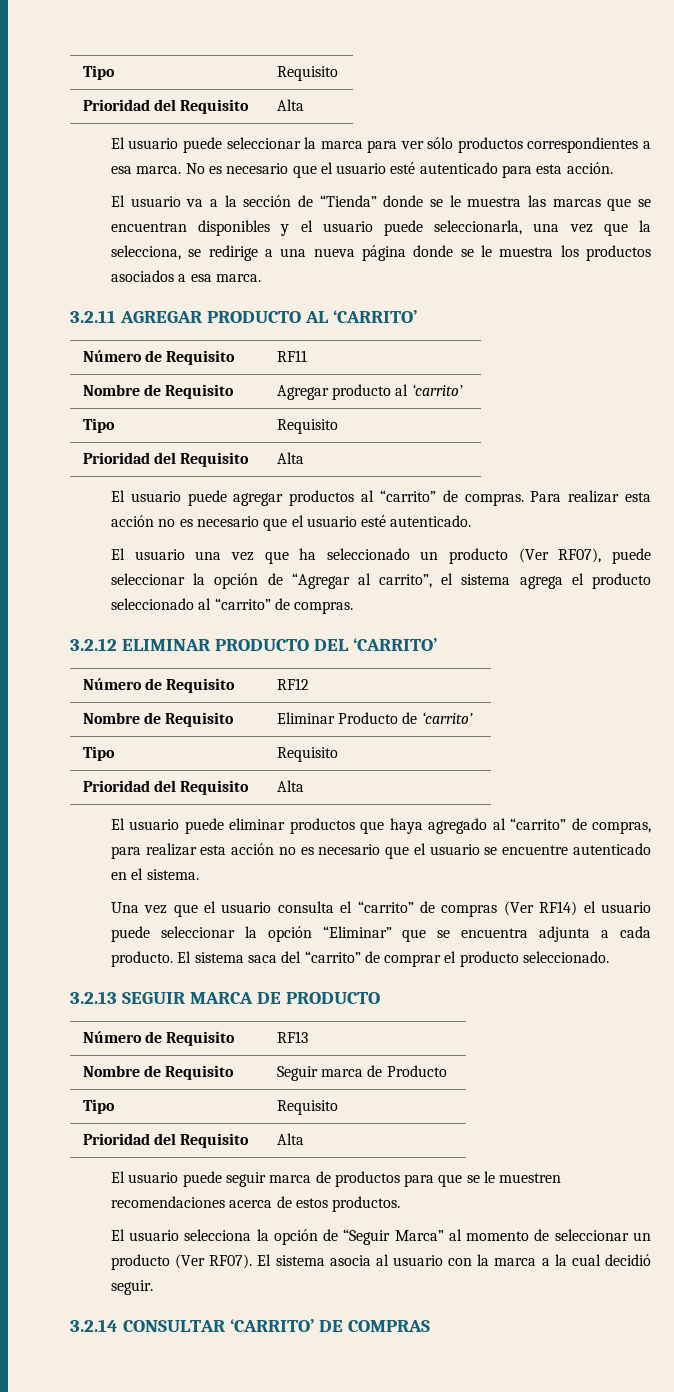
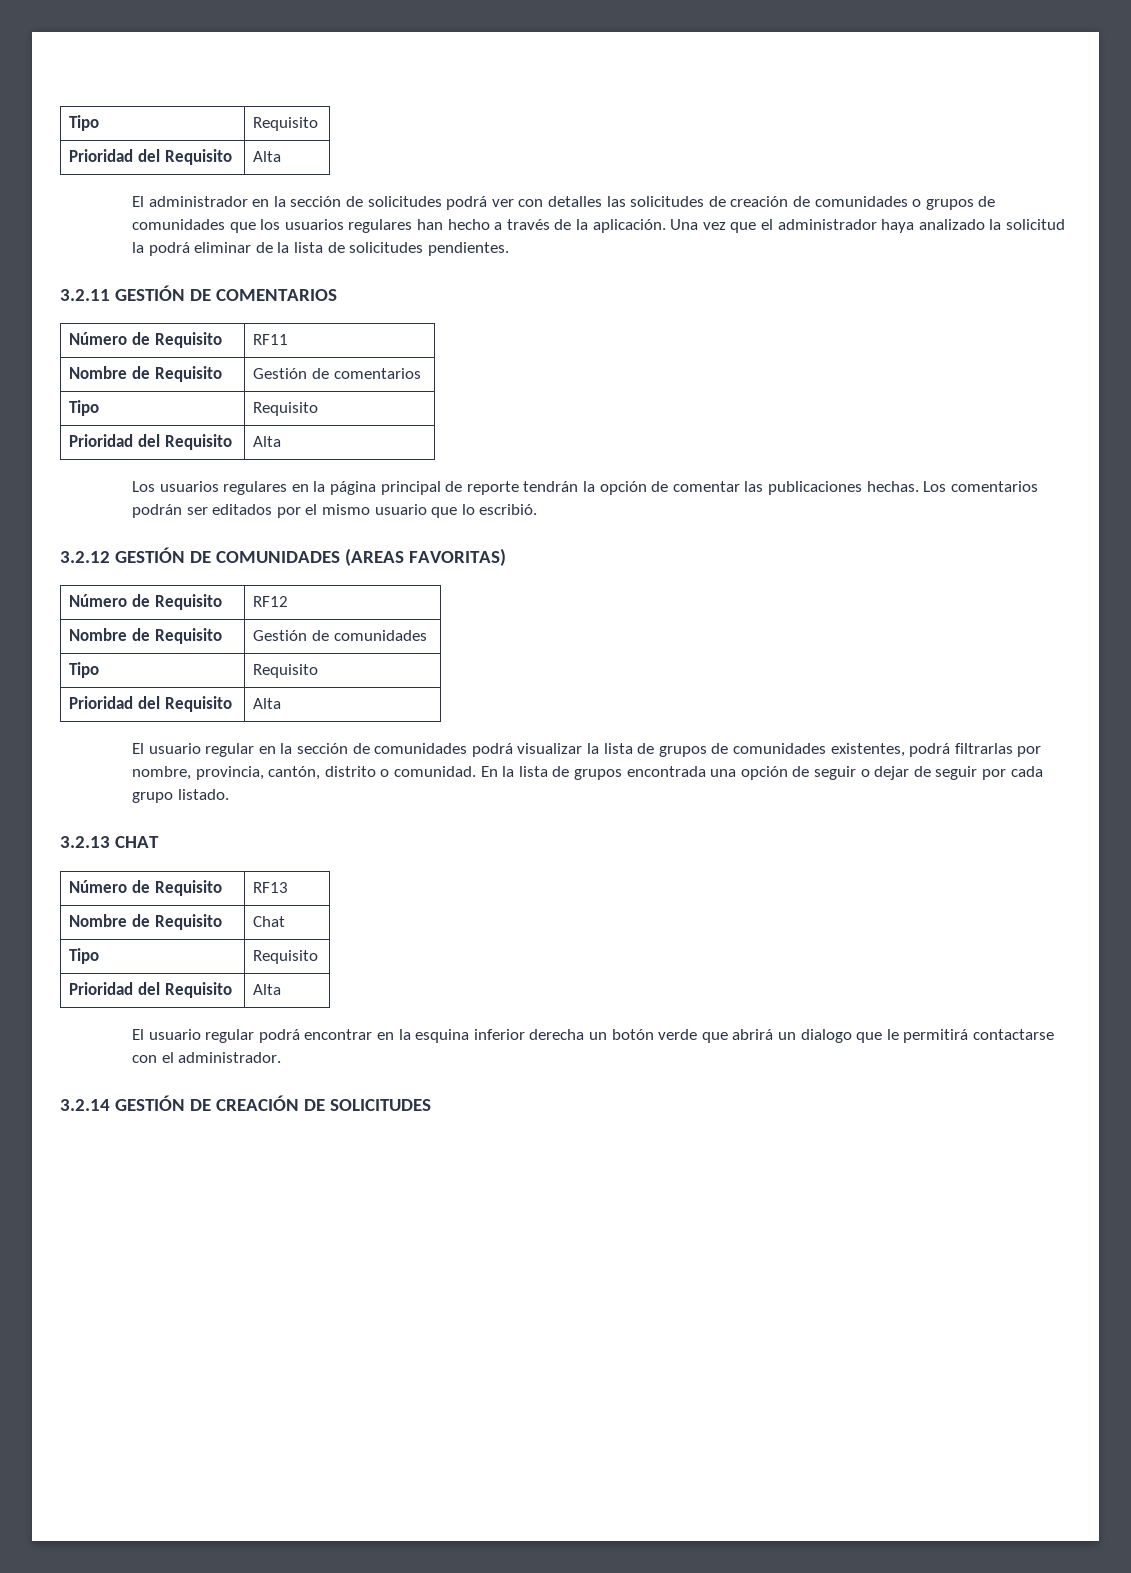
[82,65,115,80] [276,66,338,81] [82,99,250,114] [276,99,304,111] [110,137,652,153] [110,162,613,178] [110,195,651,211] [110,220,652,236] [110,245,652,261] [110,270,261,282] [70,310,417,323] Tipo | Requisito // Prioridad del Requisito | Alta // El usuario puede seleccionar la marca para ver sólo productos correspondientes a esa marca. No es necesario que el usuario esté autenticado para esta acción. // El usuario va a la sección de “Tienda” donde se le muestra las marcas que se encuentran disponibles y el usuario puede seleccionarla, una vez que la selecciona, se redirige a una nueva página donde se le muestra los productos asociados a esa marca. // 3.2.11 AGREGAR PRODUCTO AL ‘CARRITO’ -> [69,115,100,131] [253,117,319,131] [69,149,232,165] [253,151,282,162] [132,196,996,210] [132,219,1065,233] [132,242,509,256] [60,285,337,301] Tipo | Requisito // Prioridad del Requisito | Alta // El administrador en la sección de solicitudes podrá ver con detalles las solicitudes de creación de comunidades o grupos de comunidades que los usuarios regulares han hecho a través de la aplicación. Una vez que el administrador haya analizado la solicitud la podrá eliminar de la lista de solicitudes pendientes. // 3.2.11 GESTIÓN DE COMENTARIOS
[276,384,463,400] [82,418,115,433] [276,419,338,434] [82,452,250,467] [276,452,304,464] [110,490,651,506] [110,515,472,531] [110,548,652,564] [110,573,652,589] [110,598,354,614] [70,638,437,651] [82,678,236,693] [276,678,309,690] [82,712,235,727] [276,712,473,724] [82,746,115,761] [276,747,338,762] [82,780,250,795] [276,780,304,792] [110,818,651,834] [110,843,651,859] [110,868,199,880] [110,901,651,917] [110,926,652,942] [110,951,610,967] [70,991,380,1004] [82,1031,236,1046] [276,1031,308,1043] [82,1065,235,1080] [276,1065,447,1081] [82,1099,115,1114] [276,1100,338,1115] [82,1133,250,1148] [276,1133,304,1145] [110,1171,562,1187] [110,1196,401,1212] [110,1229,651,1245] [110,1254,652,1270] [110,1280,153,1295] [70,1319,430,1332] Agregar producto al ‘carrito’ // Tipo | Requisito // Prioridad del Requisito | Alta // El usuario puede agregar productos al “carrito” de compras. Para realizar esta acción no es necesario que el usuario esté autenticado. // El usuario una vez que ha seleccionado un producto (Ver RF07), puede seleccionar la opción de “Agregar al carrito”, el sistema agrega el producto seleccionado al “carrito” de compras. // 3.2.12 ELIMINAR PRODUCTO DEL ‘CARRITO’ // Número de Requisito | RF12 // Nombre de Requisito | Eliminar Producto de ‘carrito’ // Tipo | Requisito // Prioridad del Requisito | Alta // El usuario puede eliminar productos que haya agregado al “carrito” de compras, para realizar esta acción no es necesario que el usuario se encuentre autenticado en el sistema. // Una vez que el usuario consulta el “carrito” de compras (Ver RF14) el usuario puede seleccionar la opción “Eliminar” que se encuentra adjunta a cada producto. El sistema saca del “carrito” de comprar el producto seleccionado. // 3.2.13 SEGUIR MARCA DE PRODUCTO // Número de Requisito | RF13 // Nombre de Requisito | Seguir marca de Producto // Tipo | Requisito // Prioridad del Requisito | Alta // El usuario puede seguir marca de productos para que se le muestren recomendaciones acerca de estos productos. // El usuario selecciona la opción de “Seguir Marca” al momento de seleccionar un producto (Ver RF07). El sistema asocia al usuario con la marca a la cual decidió seguir. // 3.2.14 CONSULTAR ‘CARRITO’ DE COMPRAS -> [253,368,421,379] [69,400,100,416] [253,402,319,416] [69,434,232,450] [253,436,282,447] [132,481,1038,495] [132,504,538,518] [60,547,506,566] [69,594,222,610] [253,596,289,607] [69,628,222,644] [253,630,427,641] [69,662,100,678] [253,664,319,678] [69,696,232,712] [253,698,282,709] [132,743,1042,757] [132,766,1043,780] [132,789,229,803] [60,836,159,848] [69,880,222,896] [253,882,289,893] [69,914,222,930] [253,916,286,927] [69,948,100,964] [253,950,319,964] [69,982,232,998] [253,984,282,995] [132,1029,1054,1043] [132,1052,282,1063] [60,1095,431,1111] Gestión de comentarios // Tipo | Requisito // Prioridad del Requisito | Alta // Los usuarios regulares en la página principal de reporte tendrán la opción de comentar las publicaciones hechas. Los comentarios podrán ser editados por el mismo usuario que lo escribió. // 3.2.12 GESTIÓN DE COMUNIDADES (AREAS FAVORITAS) // Número de Requisito | RF12 // Nombre de Requisito | Gestión de comunidades // Tipo | Requisito // Prioridad del Requisito | Alta // El usuario regular en la sección de comunidades podrá visualizar la lista de grupos de comunidades existentes, podrá filtrarlas por nombre, provincia, cantón, distrito o comunidad. En la lista de grupos encontrada una opción de seguir o dejar de seguir por cada grupo listado. // 3.2.13 CHAT // Número de Requisito | RF13 // Nombre de Requisito | Chat // Tipo | Requisito // Prioridad del Requisito | Alta // El usuario regular podrá encontrar en la esquina inferior derecha un botón verde que abrirá un dialogo que le permitirá contactarse con el administrador. // 3.2.14 GESTIÓN DE CREACIÓN DE SOLICITUDES

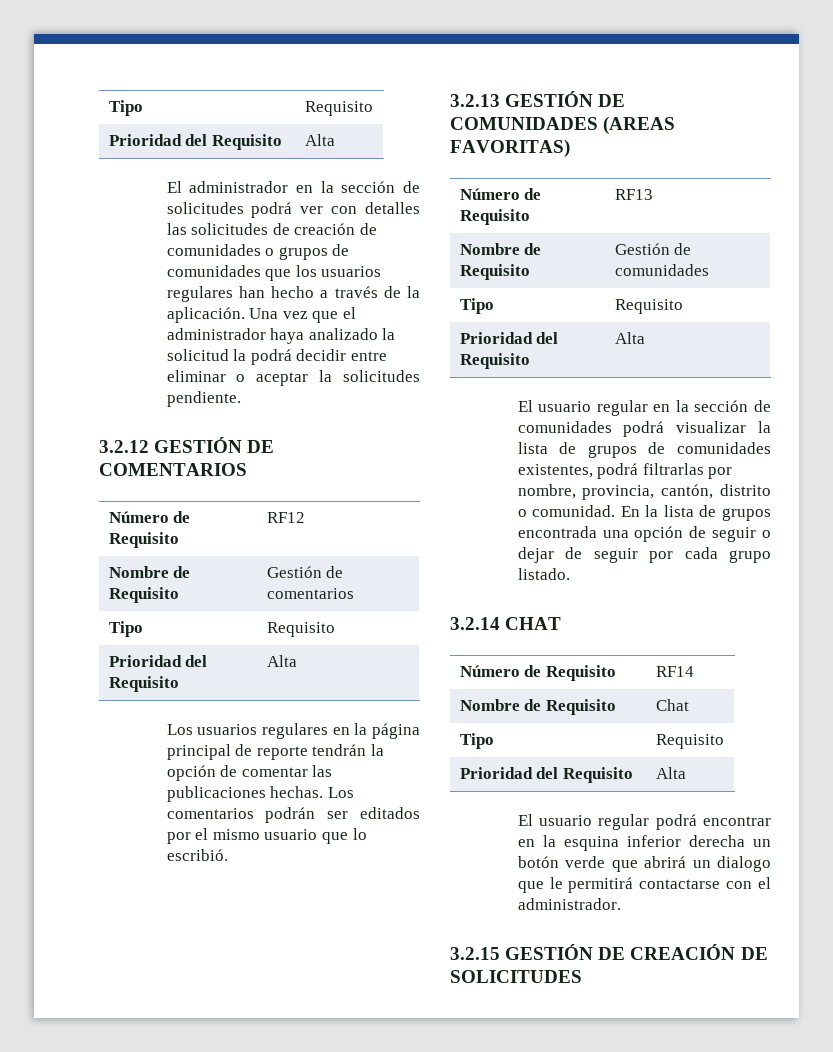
[194,242,509,256] [60,289,110,301] eliminar de la lista de solicitudes pendientes. // 3.2.11 -> [296,349,387,361] [166,370,420,386] [166,391,241,407] [99,440,149,453] decidir entre eliminar o aceptar la solicitudes pendiente. // 3.2.12
[253,334,289,345] RF11 -> [266,512,305,523] RF12
[60,551,110,563] 3.2.12 -> [450,94,500,107] 3.2.13
[253,596,289,607] RF12 -> [614,189,653,200] RF13
[60,836,110,848] 3.2.13 -> [450,617,500,630] 3.2.14
[253,882,289,893] RF13 -> [655,666,694,677] RF14
[60,1099,110,1111] 3.2.14 -> [450,947,500,960] 3.2.15

